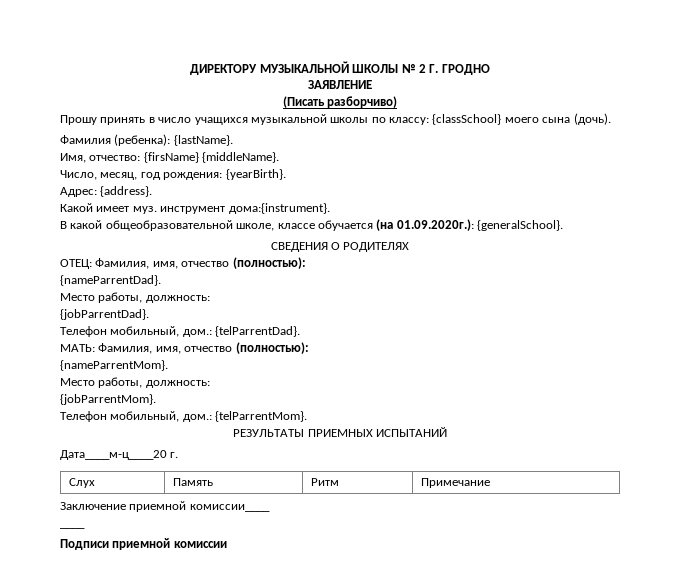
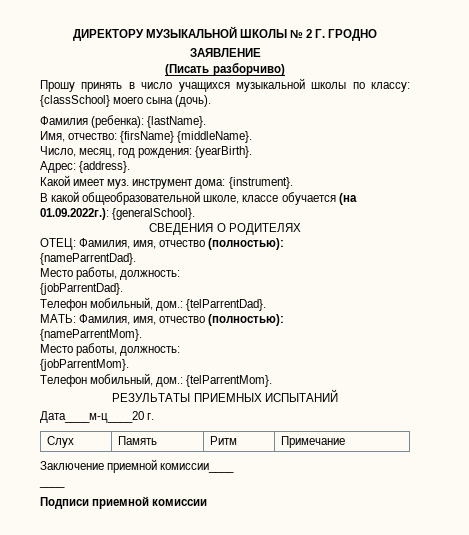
[228,203,330,214] дома:{instrument}. -> [195,177,293,189] дома: {instrument}.
[396,219,474,231] 01.09.2020г.): -> [40,208,109,220] 01.09.2022г.):

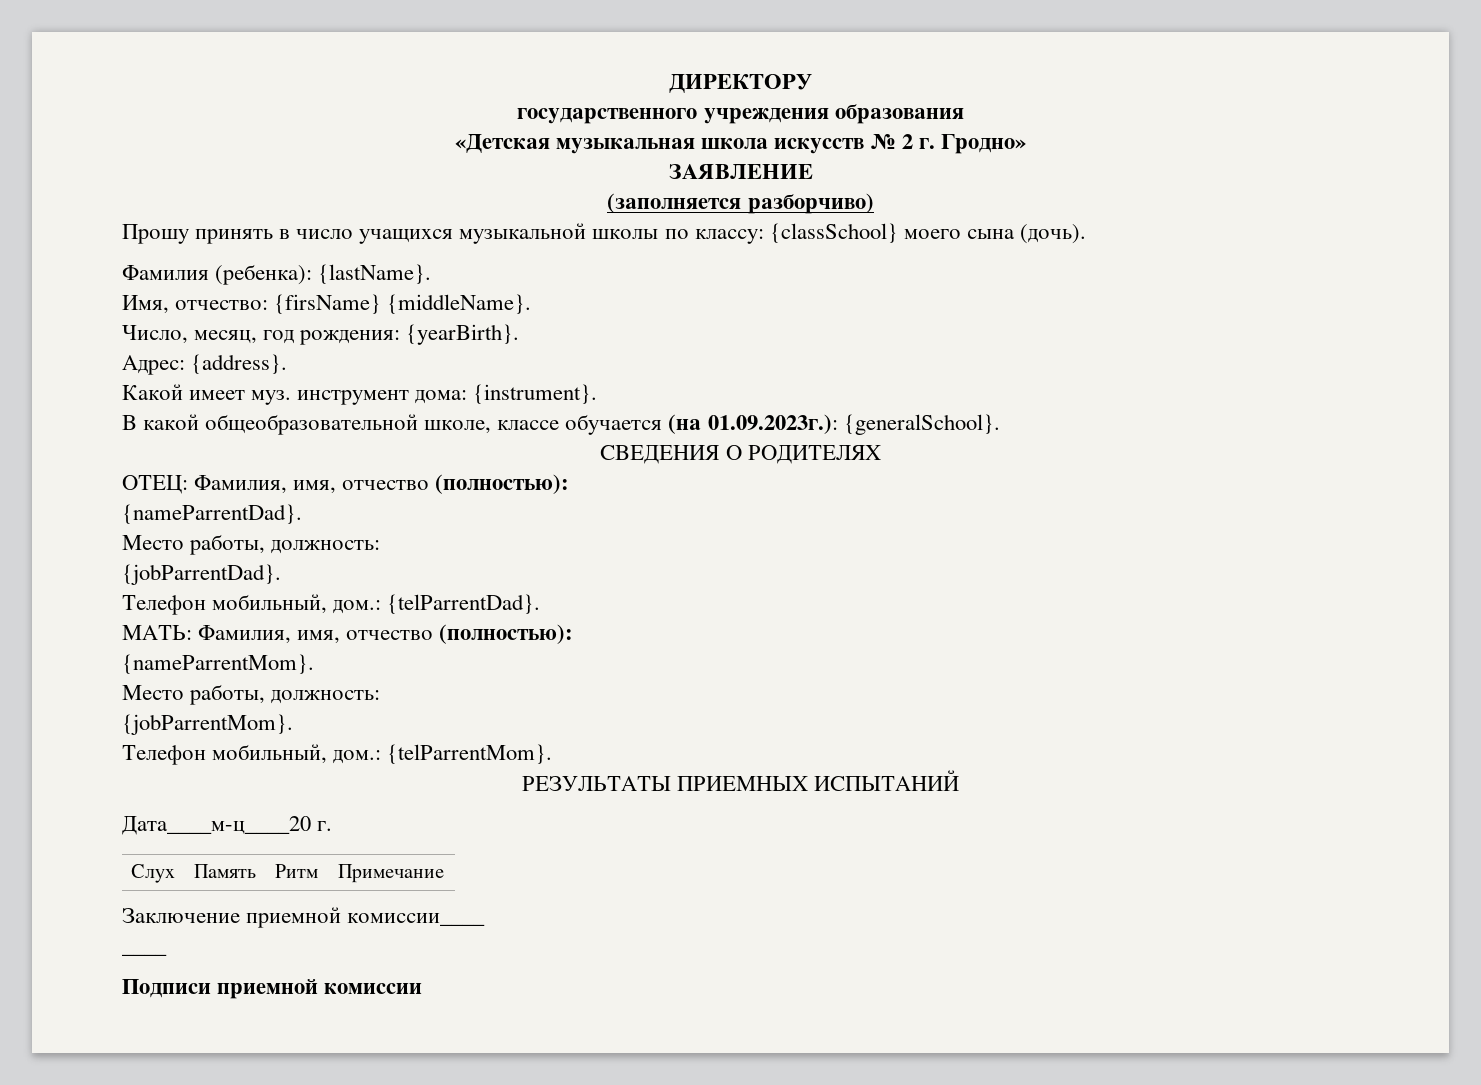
[145,26,378,41] МУЗЫКАЛЬНОЙ ШКОЛЫ № 2 Г. ГРОДНО -> [517,104,964,124] [455,134,1026,154] // государственного учреждения образования // «Детская музыкальная школа искусств № 2 г. Гродно»
[165,64,210,76] (Писать -> [607,193,742,213] (заполняется
[40,208,109,220] 01.09.2022г.): -> [707,414,838,434] 01.09.2023г.):

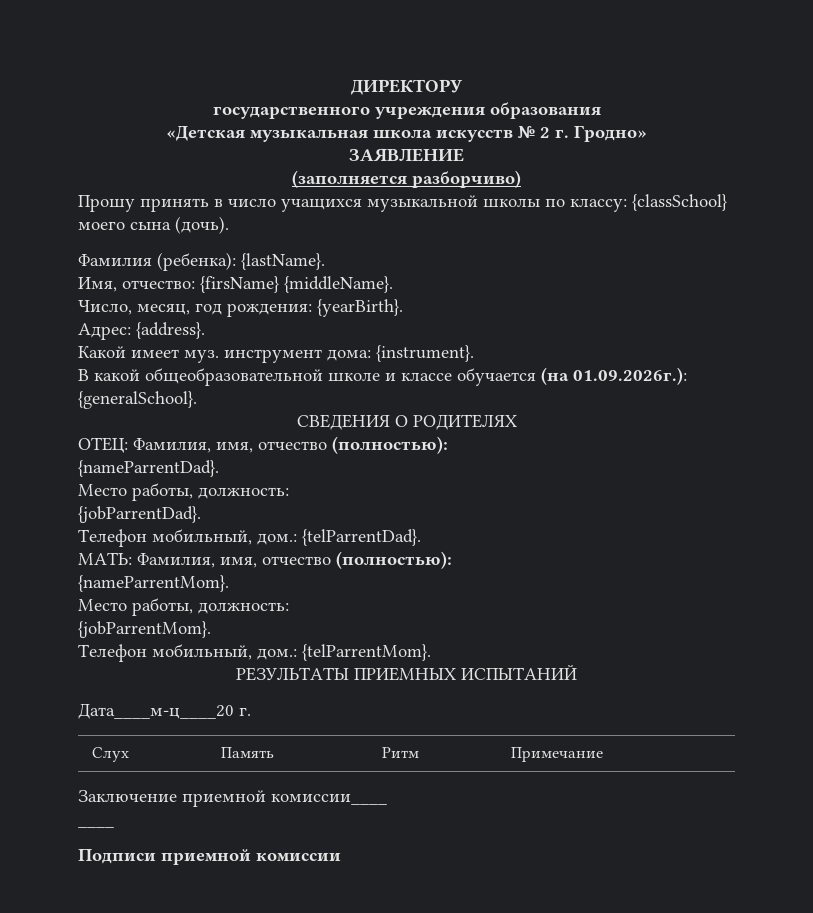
[424,420,492,434] школе, -> [328,372,396,382] школе и
[707,414,838,434] 01.09.2023г.): -> [573,367,687,385] 01.09.2026г.):

